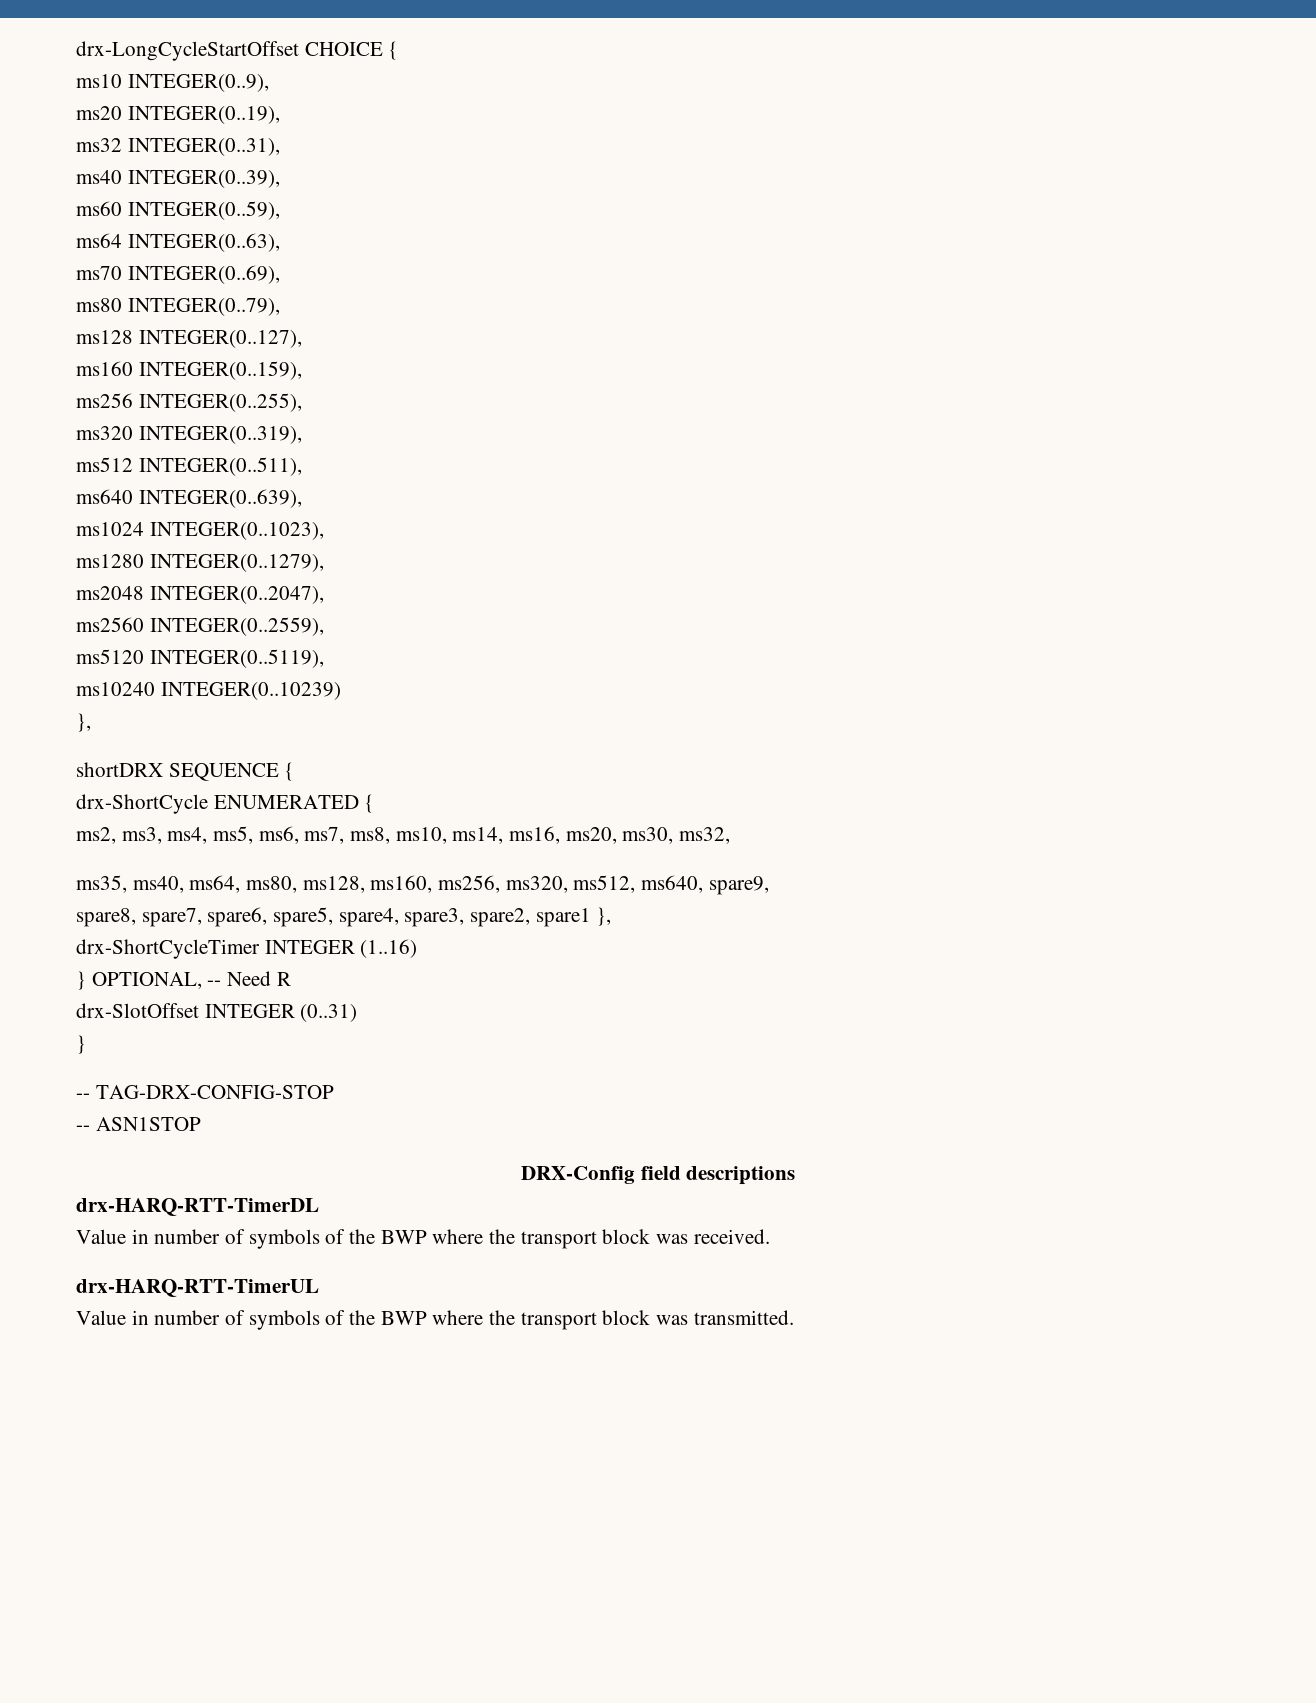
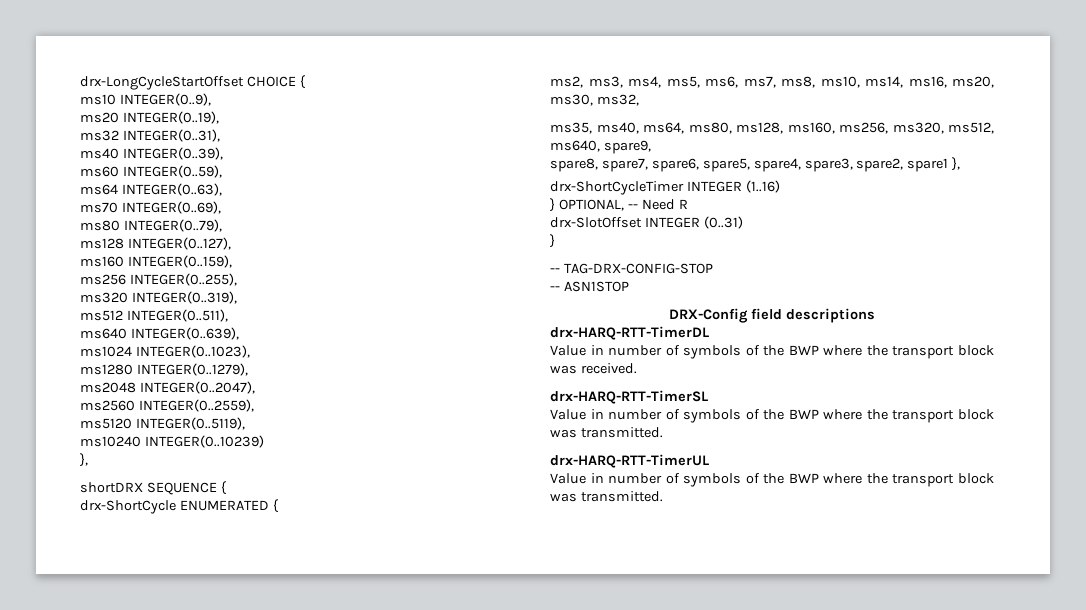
(770, 1236) none -> [550,390,708,404] [550,409,994,423] [550,427,663,438] // drx-HARQ-RTT-TimerSL // Value in number of symbols of the BWP where the transport block was transmitted.

